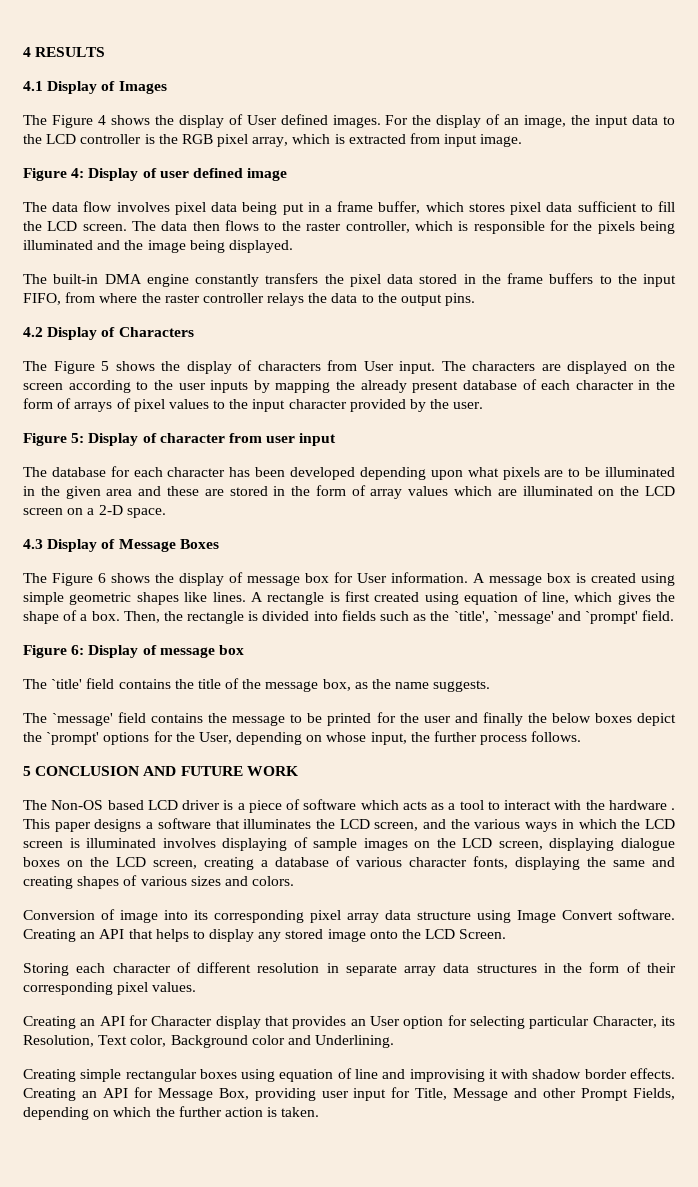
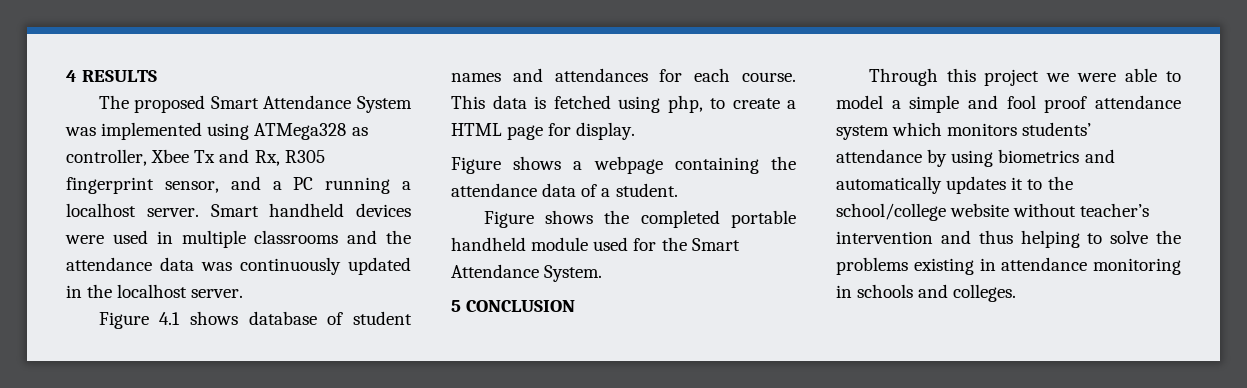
[23,81,167,94] [23,114,675,128] [23,133,523,147] [23,168,288,181] [23,201,675,215] [23,220,676,234] [23,240,293,253] [23,273,676,287] [23,292,476,306] [23,327,194,340] [23,360,675,374] [23,379,675,393] [23,398,484,412] [23,433,337,446] [23,466,675,480] [23,485,675,499] [23,505,166,518] [23,539,219,552] [23,572,675,586] [23,591,675,605] [23,610,675,624] [23,645,244,658] [23,678,491,692] [23,712,676,726] [23,731,582,745] [23,766,298,776] [23,799,675,813] [23,818,675,832] [23,837,676,851] [23,856,675,870] [23,875,295,889] [23,909,675,923] [23,929,507,942] [23,962,676,976] [23,982,197,995] [23,1015,675,1029] [23,1035,395,1048] [23,1068,675,1082] [23,1087,675,1101] [23,1106,320,1120] 4.1 Display of Images // The Figure 4 shows the display of User defined images. For the display of an image, the input data to the LCD controller is the RGB pixel array, which is extracted from input image. // Figure 4: Display of user defined image // The data flow involves pixel data being put in a frame buffer, which stores pixel data sufficient to fill the LCD screen. The data then flows to the raster controller, which is responsible for the pixels being illuminated and the image being displayed. // The built-in DMA engine constantly transfers the pixel data stored in the frame buffers to the input FIFO, from where the raster controller relays the data to the output pins. // 4.2 Display of Characters // The Figure 5 shows the display of characters from User input. The characters are displayed on the screen according to the user inputs by mapping the already present database of each character in the form of arrays of pixel values to the input character provided by the user. // Figure 5: Display of character from user input // The database for each character has been developed depending upon what pixels are to be illuminated in the given area and these are stored in the form of array values which are illuminated on the LCD screen on a 2-D space. // 4.3 Display of Message Boxes // The Figure 6 shows the display of message box for User information. A message box is created using simple geometric shapes like lines. A rectangle is first created using equation of line, which gives the shape of a box. Then, the rectangle is divided into fields such as the `title', `message' and `prompt' field. // Figure 6: Display of message box // The `title' field contains the title of the message box, as the name suggests. // The `message' field contains the message to be printed for the user and finally the below boxes depict the `prompt' options for the User, depending on whose input, the further process follows. // 5 CONCLUSION AND FUTURE WORK // The Non-OS based LCD driver is a piece of software which acts as a tool to interact with the hardware . This paper designs a software that illuminates the LCD screen, and the various ways in which the LCD screen is illuminated involves displaying of sample images on the LCD screen, displaying dialogue boxes on the LCD screen, creating a database of various character fonts, displaying the same and creating shapes of various sizes and colors. // Conversion of image into its corresponding pixel array data structure using Image Convert software. Creating an API that helps to display any stored image onto the LCD Screen. // Storing each character of different resolution in separate array data structures in the form of their corresponding pixel values. // Creating an API for Character display that provides an User option for selecting particular Character, its Resolution, Text color, Background color and Underlining. // Creating simple rectangular boxes using equation of line and improvising it with shadow border effects. Creating an API for Message Box, providing user input for Title, Message and other Prompt Fields, depending on which the further action is taken. -> [98,95,412,113] [65,122,368,140] [66,149,325,166] [66,176,411,194] [66,203,411,217] [65,230,411,248] [66,257,411,275] [66,284,244,298] [98,311,412,329] [451,68,796,82] [451,95,796,113] [451,122,636,140] [451,156,796,174] [451,183,678,197] [483,210,796,228] [451,237,740,251] [451,264,603,282] [451,300,576,312] [868,68,1181,86] [836,95,1181,113] [836,122,1092,140] [836,149,1115,167] [836,176,1073,194] [836,203,1150,221] [836,230,1181,248] [836,257,1181,275] [836,284,1017,302] The proposed Smart Attendance System was implemented using ATMega328 as controller, Xbee Tx and Rx, R305 fingerprint sensor, and a PC running a localhost server. Smart handheld devices were used in multiple classrooms and the attendance data was continuously updated in the localhost server. // Figure 4.1 shows database of student names and attendances for each course. This data is fetched using php, to create a HTML page for display. // Figure shows a webpage containing the attendance data of a student. // Figure shows the completed portable handheld module used for the Smart Attendance System. // 5 CONCLUSION // Through this project we were able to model a simple and fool proof attendance system which monitors students’ attendance by using biometrics and automatically updates it to the school/college website without teacher’s intervention and thus helping to solve the problems existing in attendance monitoring in schools and colleges.

